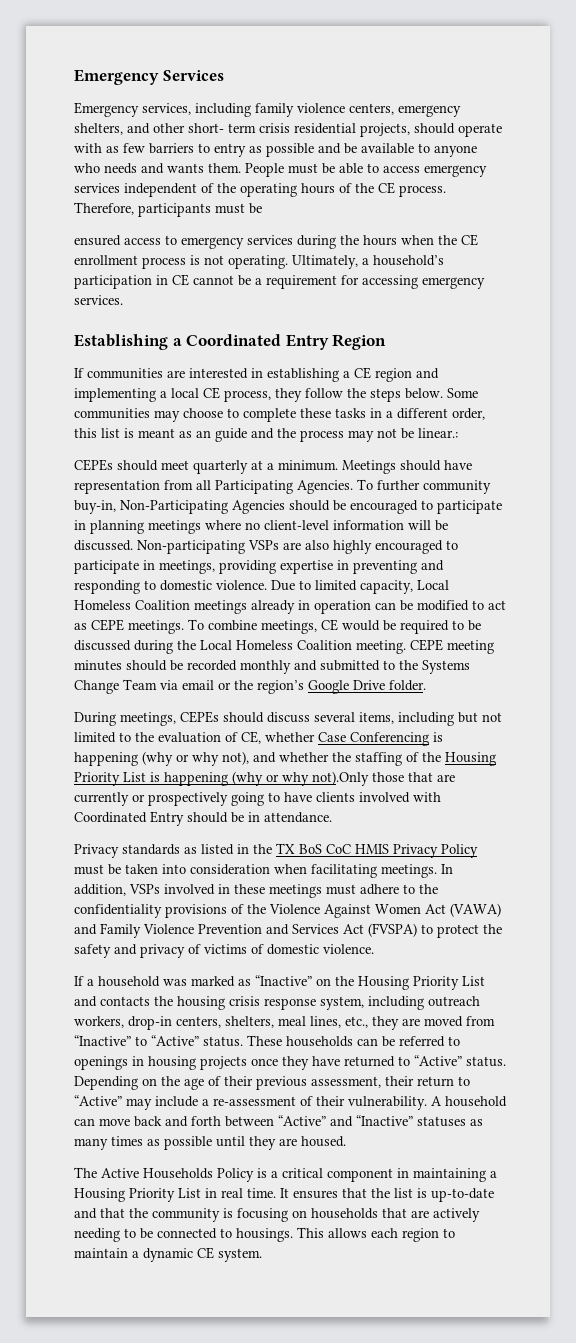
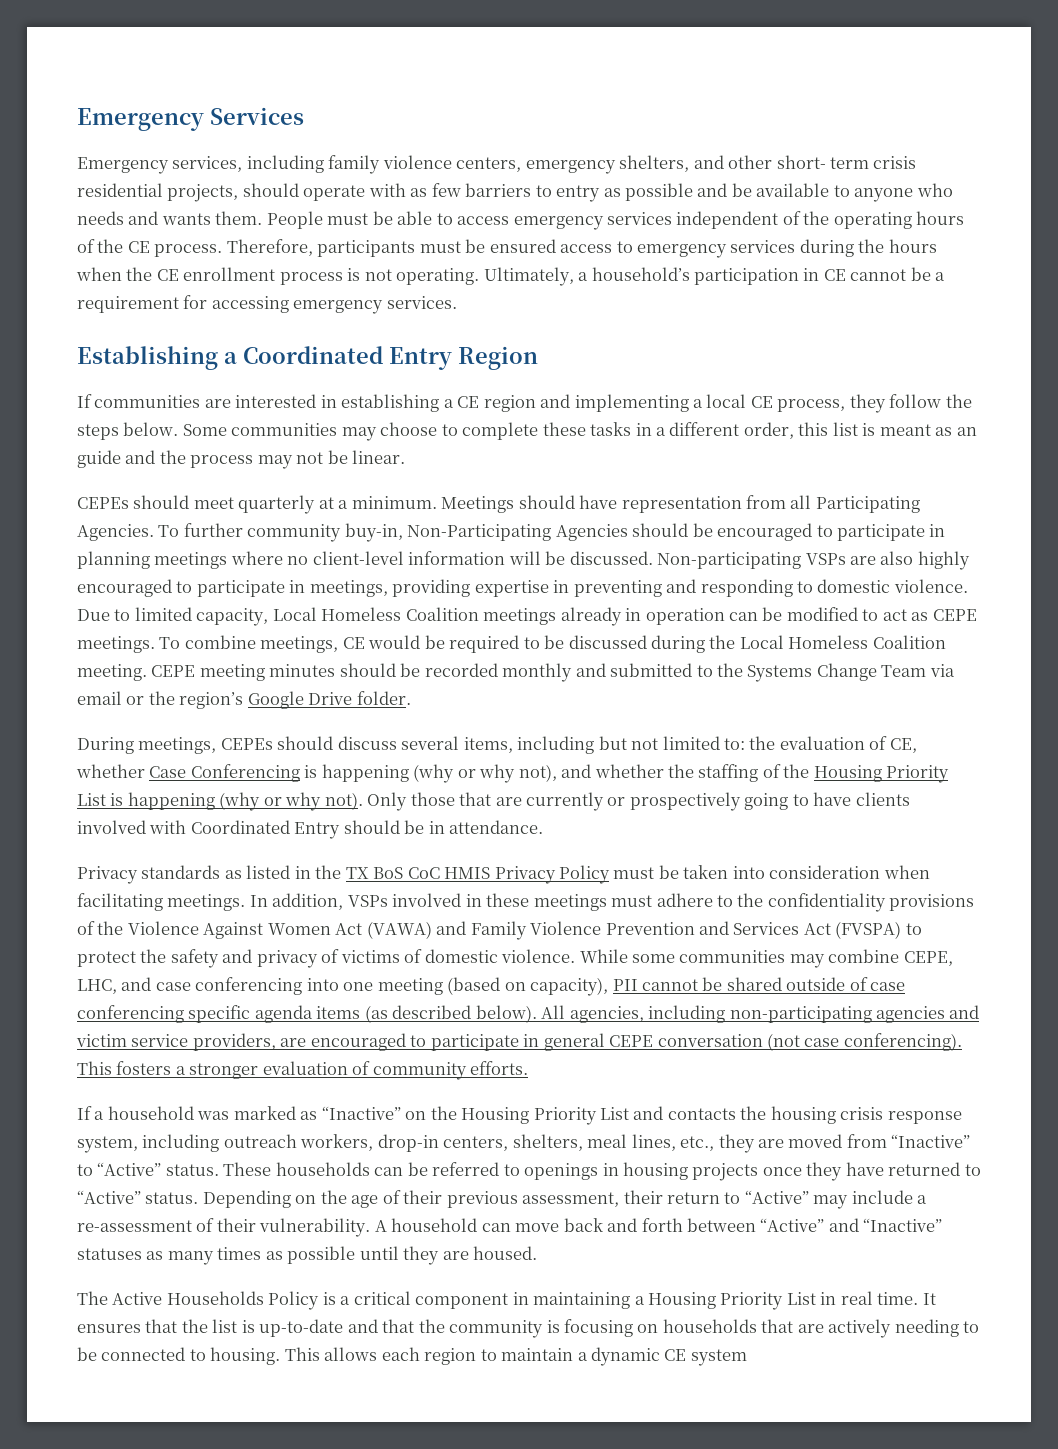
(262, 208) // -> (486, 246) none
[418,428,458,438] linear.: -> [352,450,406,464] linear.
[119,732,131,742] to -> [724,738,746,750] to:
[312,771,369,786] not).Only -> [324,792,408,811] not). Only
(374, 949) none -> [579,949,953,968] [77,977,906,996] [77,1005,980,1023] [76,1033,962,1051] [77,1061,529,1080] While some communities may combine CEPE, LHC, and case conferencing into one meeting (based on capacity), PII cannot be shared outside of case conferencing specific agenda items (as described below). All agencies, including non-participating agencies and victim service providers, are encouraged to participate in general CEPE conversation (not case conferencing). This fosters a stronger evaluation of community efforts.
[236,1228,293,1242] housings. -> [210,1347,281,1365] housing.
[218,1248,262,1262] system. -> [690,1349,747,1366] system

